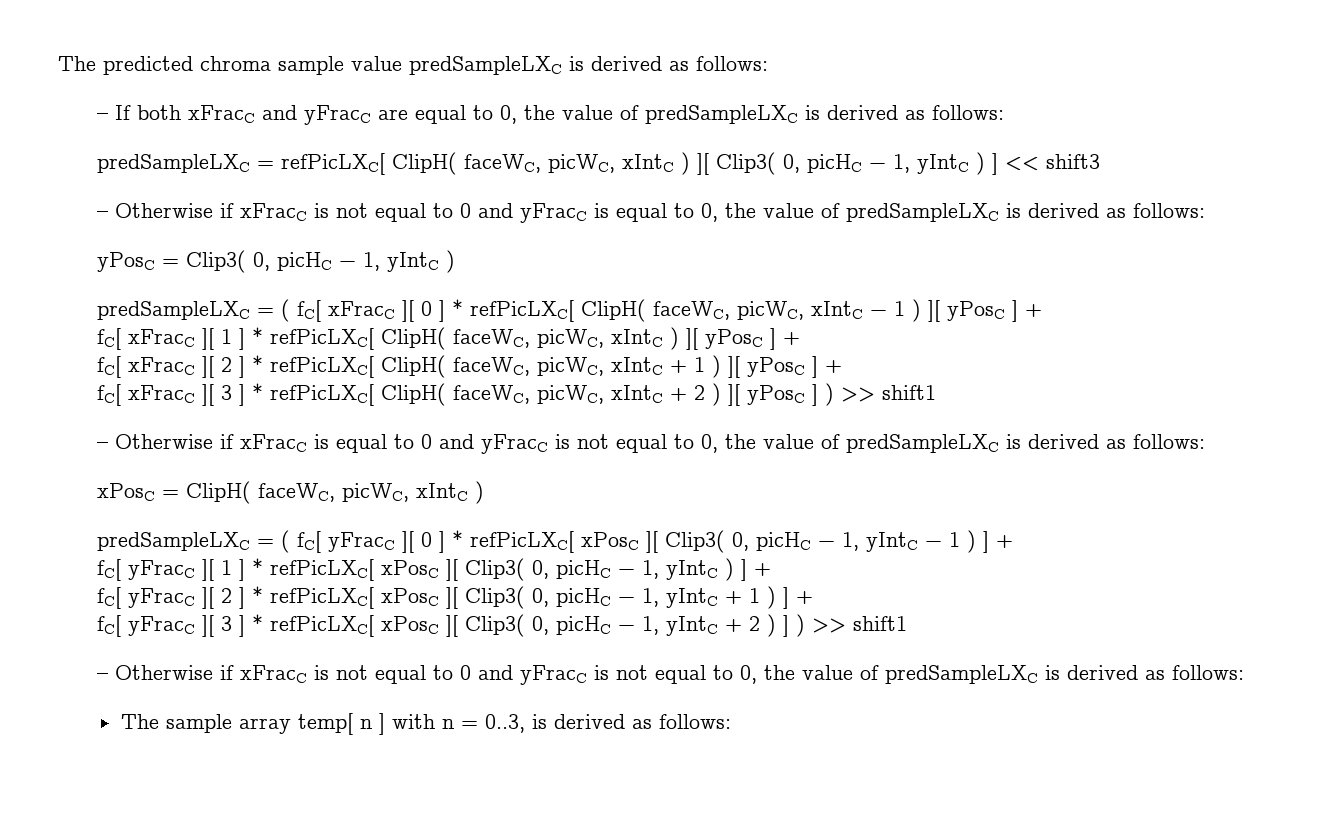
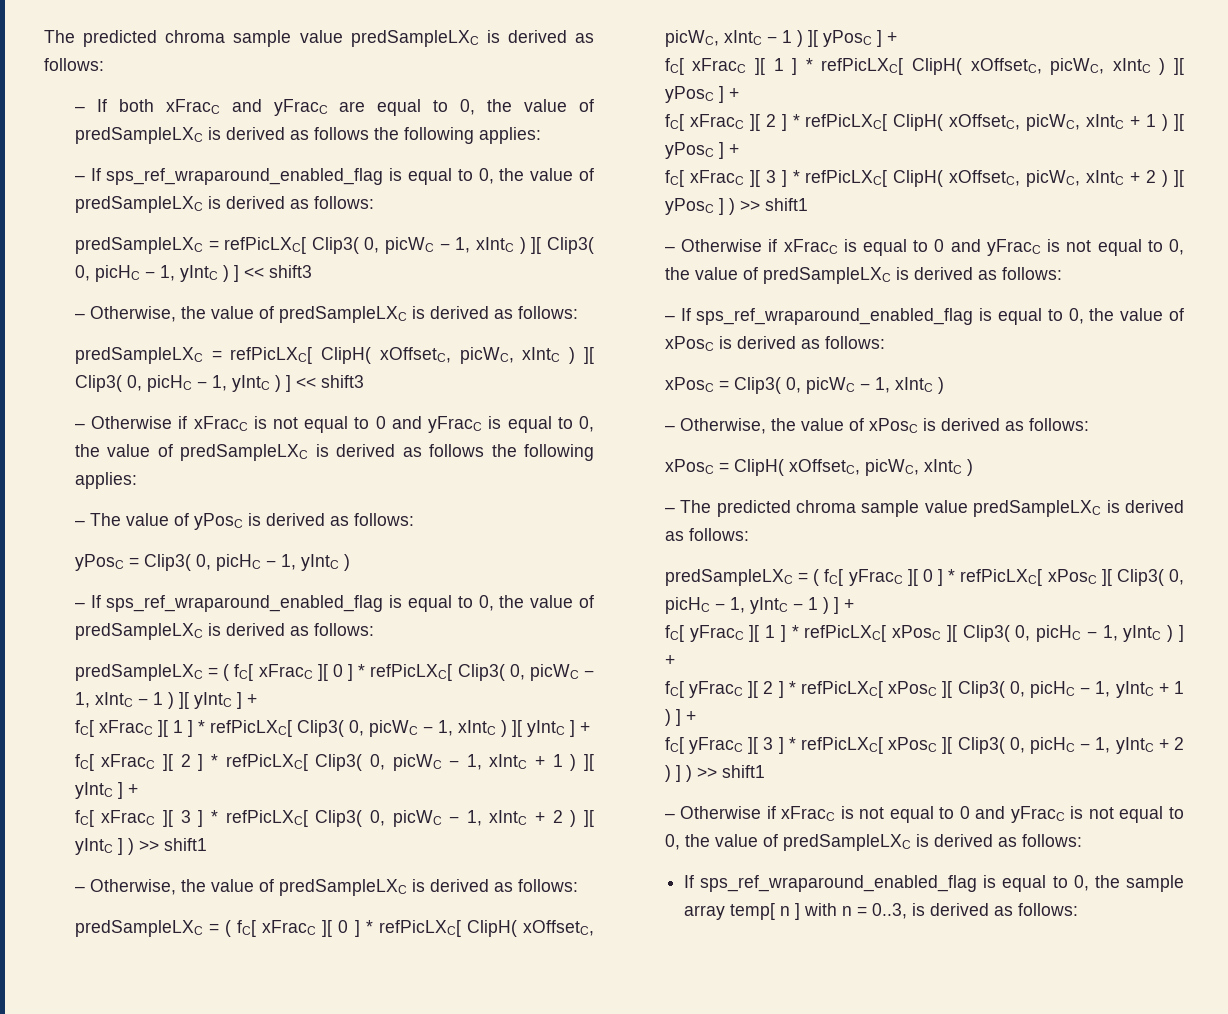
(925, 115) none -> [313,127,541,144] [74,168,594,185] [74,196,374,213] [74,237,595,254] [74,265,312,282] [74,306,513,323] follows the following applies: // – If sps_ref_wraparound_enabled_flag is equal to 0, the value of predSampleLXC is derived as follows: // predSampleLXC = refPicLXC[ Clip3( 0, picWC − 1, xIntC ) ][ Clip3( 0, picHC − 1, yIntC ) ] << shift3 // – Otherwise, the value of predSampleLXC is derived as
[463,154,541,173] faceWC, -> [379,347,451,363] xOffsetC,
(1126, 213) none -> [429,444,594,461] [74,472,137,489] [74,513,349,530] follows the following applies: // – The value of yPosC is derived as
(455, 261) none -> [74,595,594,612] [74,623,374,640] [74,664,594,681] [74,692,257,709] [74,720,590,737] [74,754,594,771] [74,782,138,799] [74,810,594,827] [74,838,207,855] [74,879,578,896] // – If sps_ref_wraparound_enabled_flag is equal to 0, the value of predSampleLXC is derived as follows: // predSampleLXC = ( fC[ xFracC ][ 0 ] * refPicLXC[ Clip3( 0, picWC − 1, xIntC − 1 ) ][ yIntC ] + // fC[ xFracC ][ 1 ] * refPicLXC[ Clip3( 0, picWC − 1, xIntC ) ][ yIntC ] + // fC[ xFracC ][ 2 ] * refPicLXC[ Clip3( 0, picWC − 1, xIntC + 1 ) ][ yIntC ] + // fC[ xFracC ][ 3 ] * refPicLXC[ Clip3( 0, picWC − 1, xIntC + 2 ) ][ yIntC ] ) >> shift1 // – Otherwise, the value of predSampleLXC is derived as follows:
[652,301,730,320] faceWC, -> [523,920,595,936] xOffsetC,
[452,329,530,348] faceWC, -> [970,58,1042,74] xOffsetC,
[452,357,530,376] faceWC, -> [949,114,1021,130] xOffsetC,
[452,385,530,404] faceWC, -> [949,170,1021,186] xOffsetC,
(1205, 441) none -> [664,308,1184,325] [664,336,885,351] [664,377,944,394] [664,418,1089,434] // – If sps_ref_wraparound_enabled_flag is equal to 0, the value of xPosC is derived as follows: // xPosC = Clip3( 0, picWC − 1, xIntC ) // – Otherwise, the value of xPosC is derived as follows:
[257,481,484,504] faceWC, picWC, xIntC ) -> [788,459,973,476] [664,500,1184,517] [664,528,749,541] xOffsetC, picWC, xIntC ) // – The predicted chroma sample value predSampleLXC is derived as follows:
[120,714,159,729] The -> [684,875,1120,892] If sps_ref_wraparound_enabled_flag is equal to 0, the

